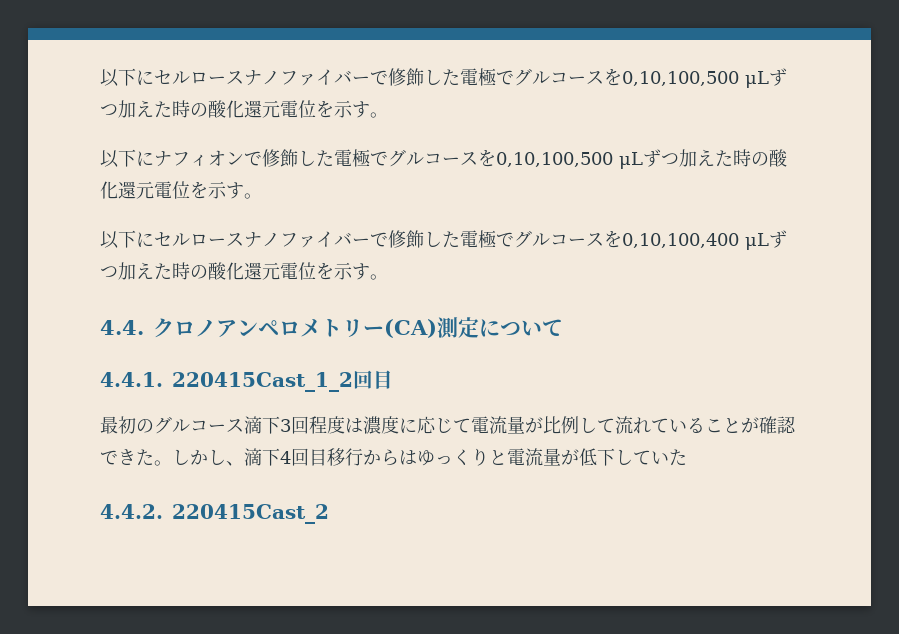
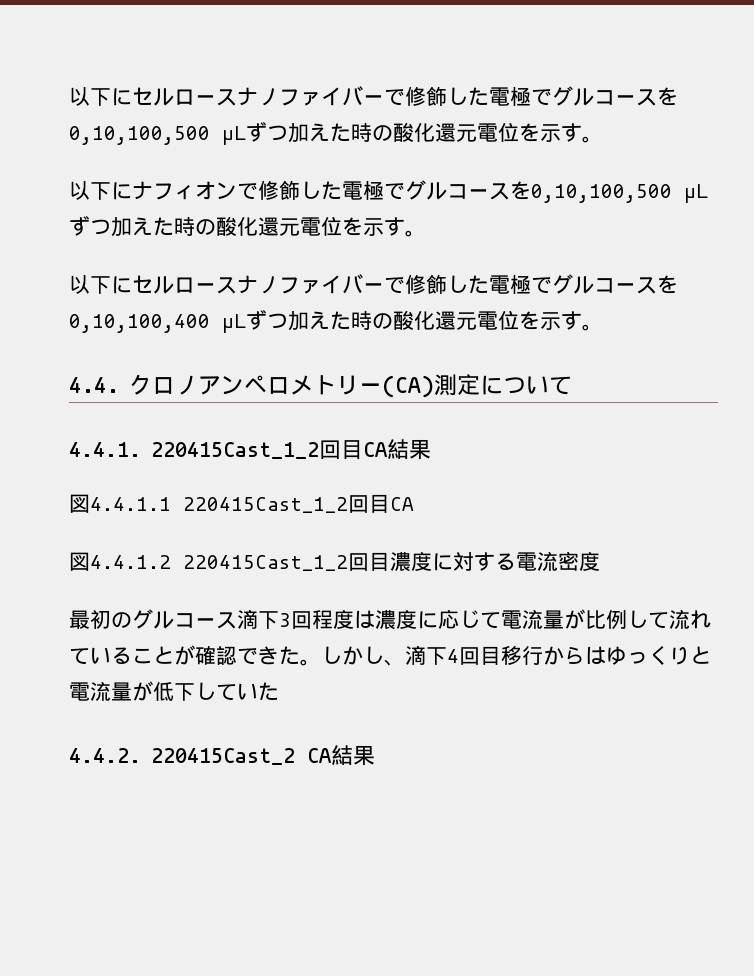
(393, 379) none -> [363,439,432,460] [69,494,414,513] [69,551,600,572] CA結果 // 図4.4.1.1 220415Cast_1_2回目CA // 図4.4.1.2 220415Cast_1_2回目濃度に対する電流密度
(329, 514) none -> [307,745,376,766] CA結果

